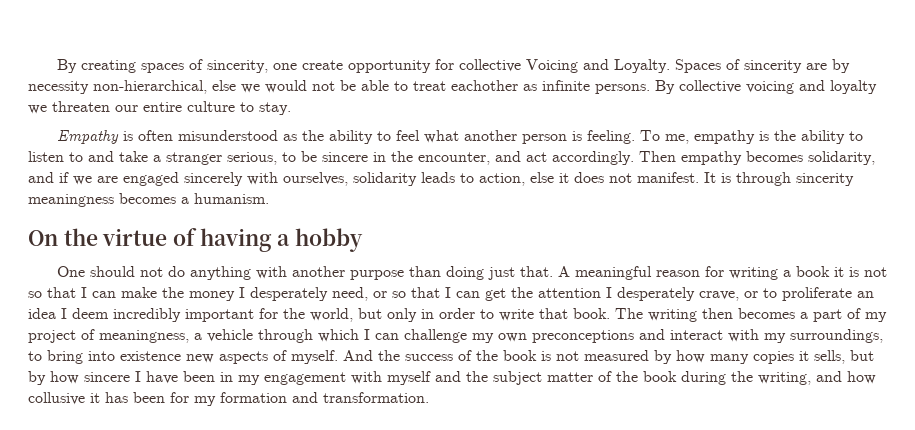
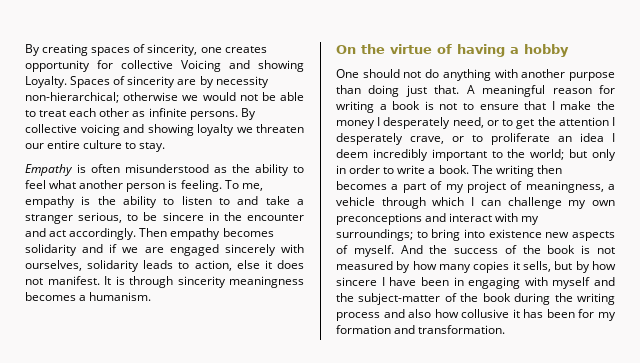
[301,60,343,70] create -> [224,46,267,53] creates
(609, 64) none -> [258,60,304,72] showing
[93,80,236,94] non-hierarchical, else -> [25,92,179,103] non-hierarchical; otherwise
[451,80,518,91] eachother -> [69,108,130,117] each other
(825, 85) none -> [147,124,194,136] showing
[418,152,490,165] encounter, -> [246,214,304,221] encounter
[808,151,875,165] solidarity, -> [25,244,77,256] solidarity
[833,267,887,277] [28,287,116,298] it is not so that I can -> [424,101,555,110] is not to ensure that I
[392,287,480,298] so that I can -> [502,119,514,126] to
[259,308,353,322] for the world, -> [491,149,565,160] to the world;
[539,308,568,319] that -> [428,168,436,174] a
[790,329,883,343] surroundings, -> [336,229,413,241] surroundings;
[238,372,346,385] my engagement -> [468,277,521,289] engaging
[493,371,593,385] subject matter -> [358,293,441,305] subject-matter
[758,371,842,385] writing, and -> [577,293,615,305] [336,309,432,321] writing process and also

